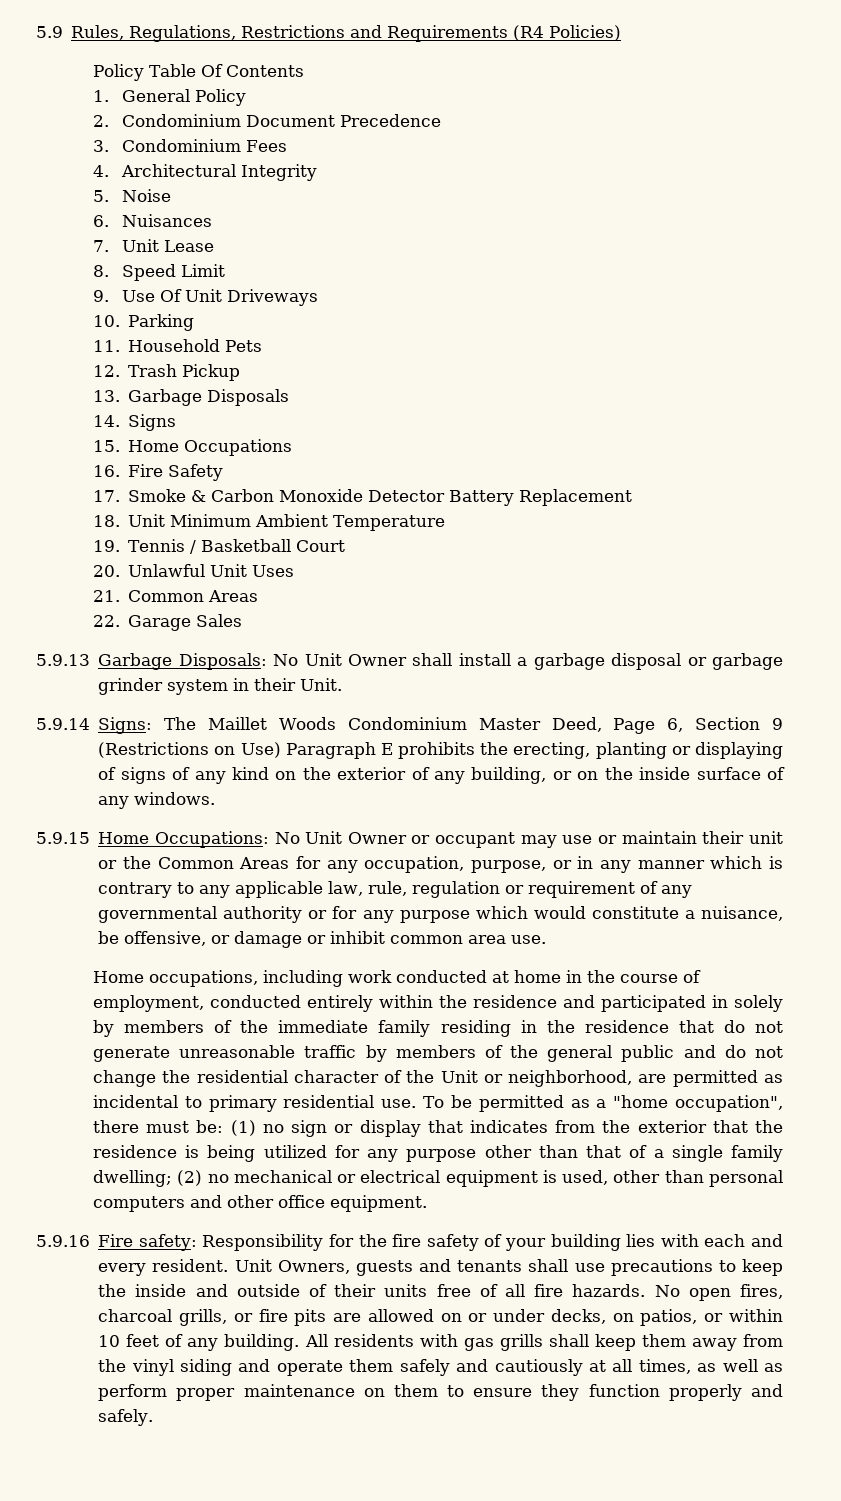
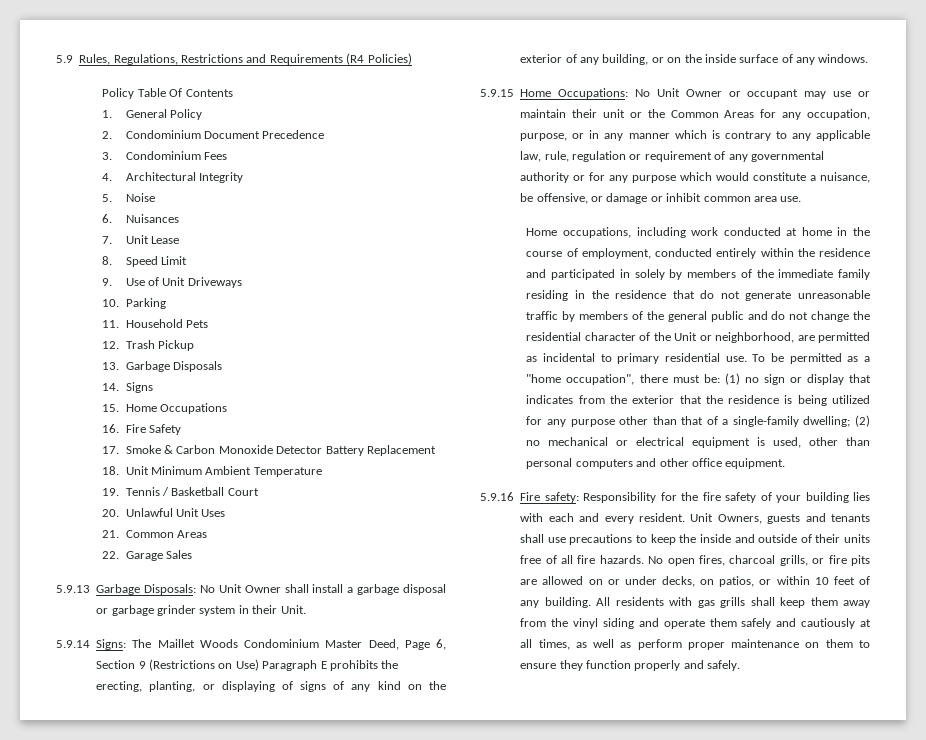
[159,289,182,302] Of -> [147,277,159,286] of
[595,742,667,759] planting -> [149,681,196,692] planting,
[671,1145,783,1162] single family -> [732,416,799,427] single-family

